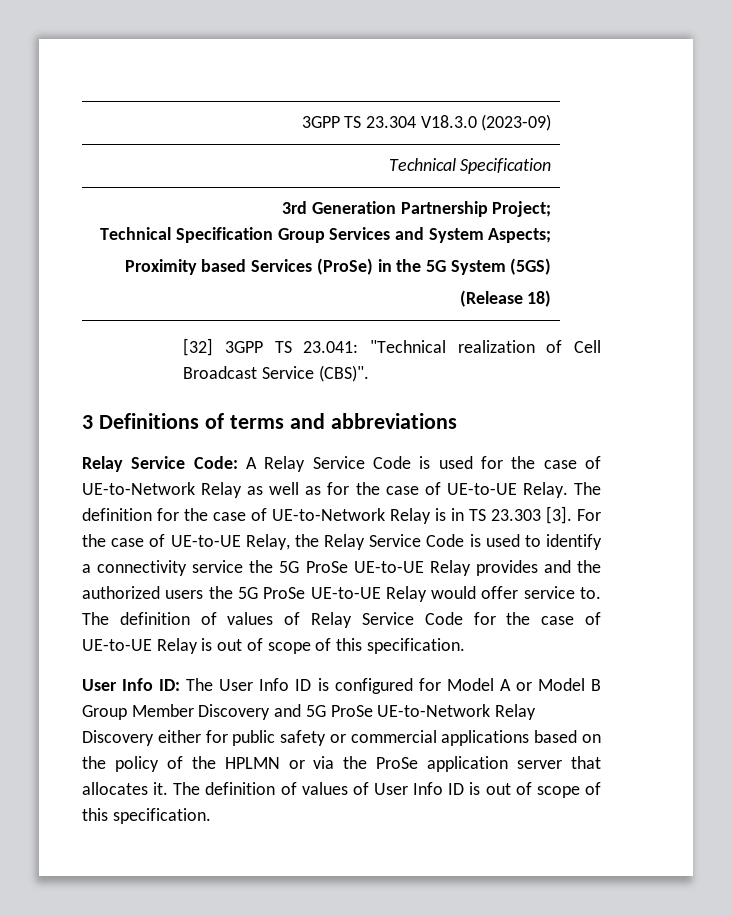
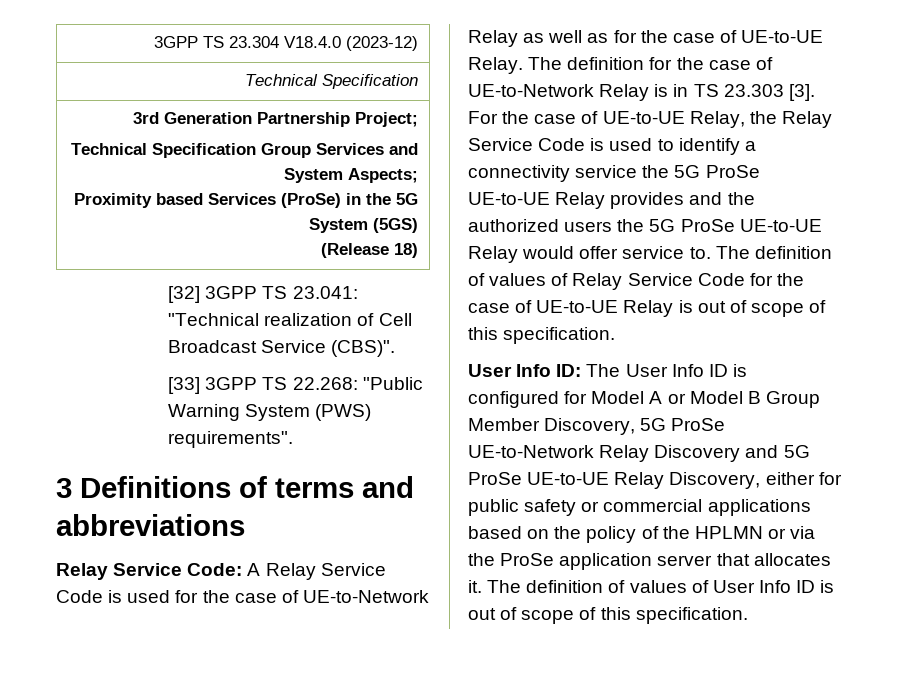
[420,114,552,131] V18.3.0 (2023-09) -> [283,36,418,51] V18.4.0 (2023-12)
(369, 373) none -> [168,377,423,394] [168,404,372,421] [168,431,294,448] // [33] 3GPP TS 22.268: "Public Warning System (PWS) requirements".
[198,704,302,720] Discovery and -> [544,418,636,435] Discovery,
(154, 738) none -> [745,445,810,458] [468,472,761,489] and 5G ProSe UE-to-UE Relay Discovery,

